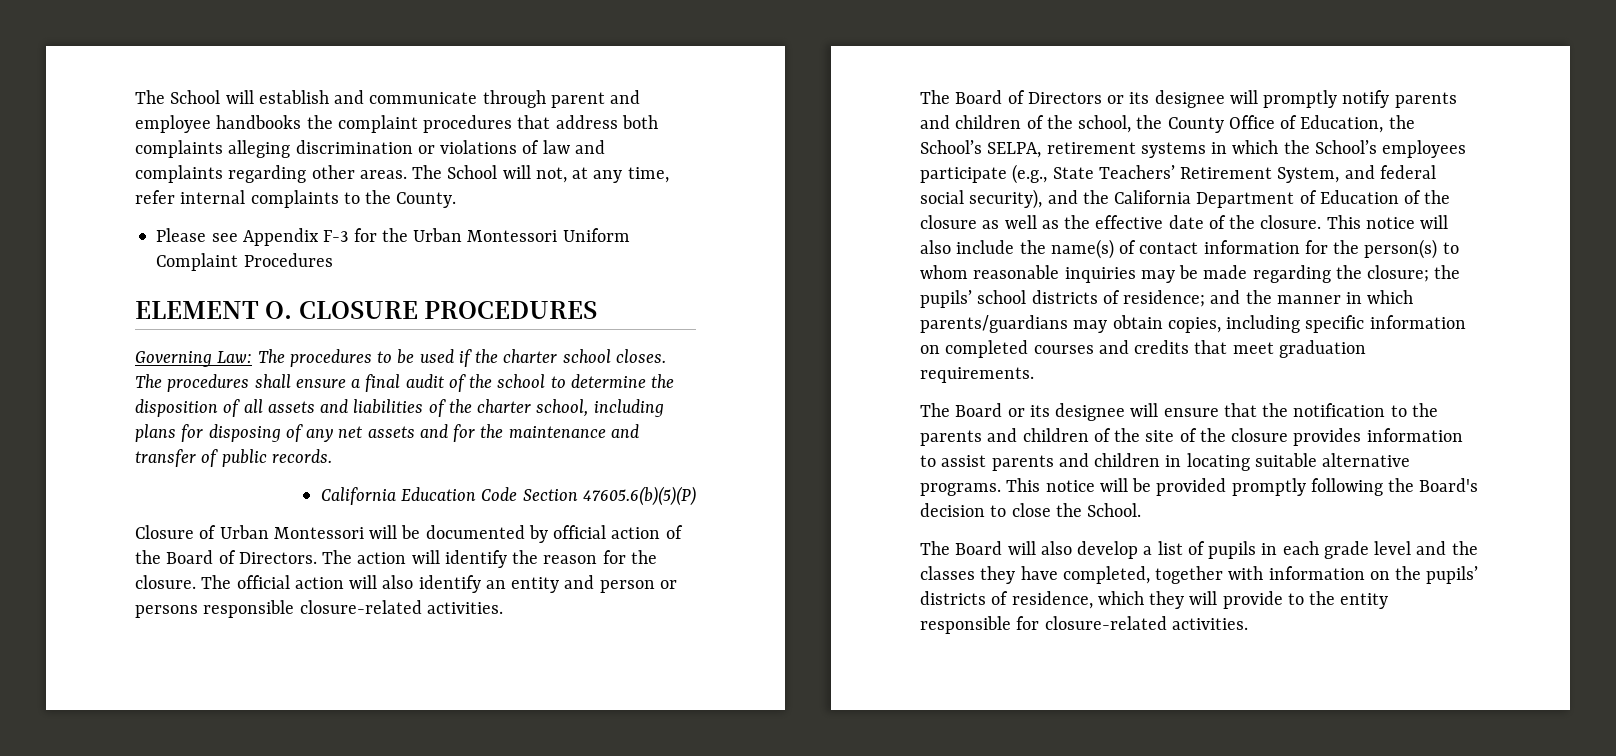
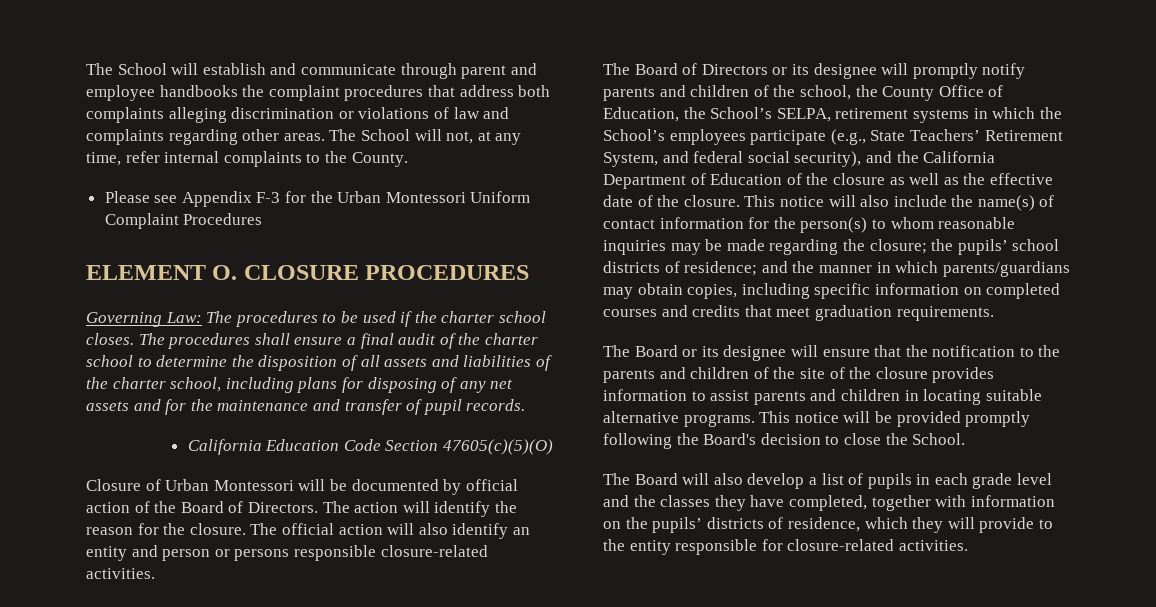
(493, 381) none -> [484,333,538,345] charter
[221,449,267,467] public -> [423,399,462,415] pupil
[582,486,696,506] 47605.6(b)(5)(P) -> [442,439,553,455] 47605(c)(5)(O)

